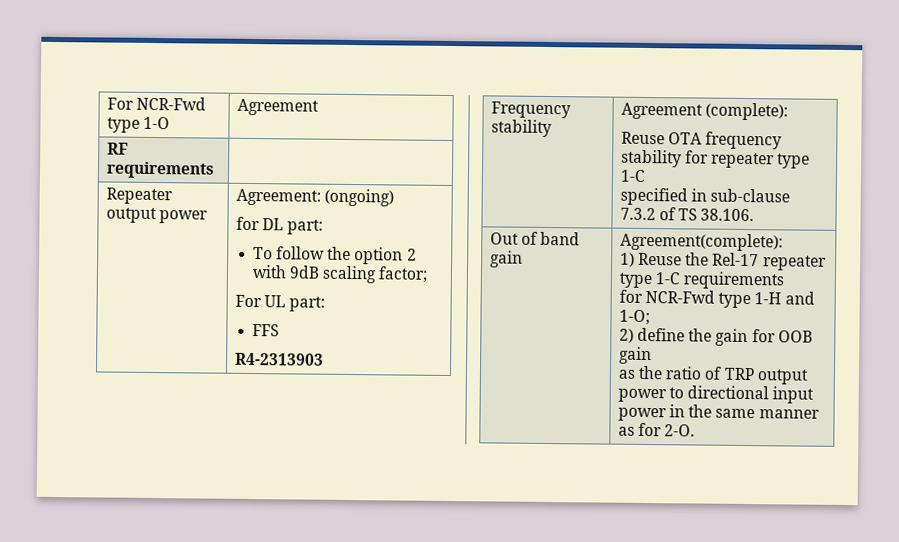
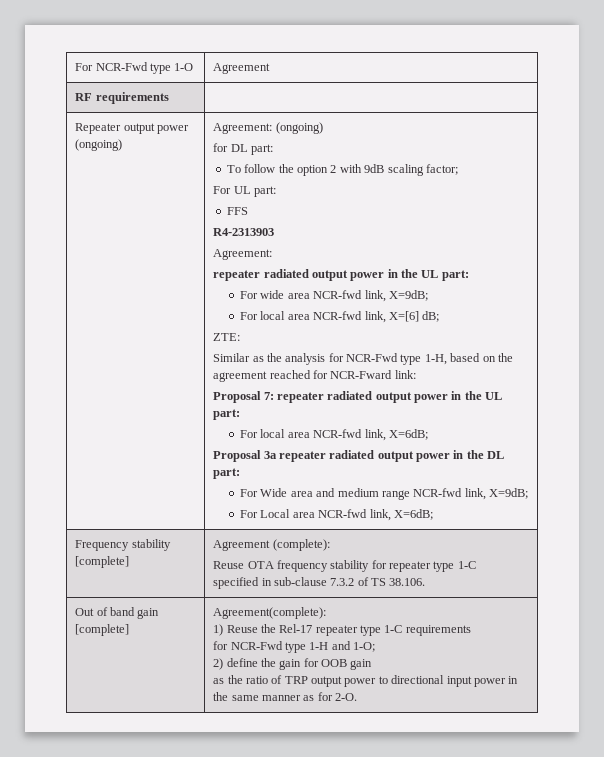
(209, 217) none -> [75,139,123,151] (ongoing)
(324, 359) none -> [213,249,273,260] [213,269,469,281] [240,290,428,302] [240,311,440,323] [213,333,241,341] [213,353,513,365] [213,370,416,382] [213,391,503,403] [213,409,241,420] [240,429,428,441] [213,450,505,462] [213,468,241,479] [240,488,529,500] [240,509,433,521] // Agreement: // repeater radiated output power in the UL part: // For wide area NCR-fwd link, X=9dB; // For local area NCR-fwd link, X=[6] dB; // ZTE: // Similar as the analysis for NCR-Fwd type 1-H, based on the agreement reached for NCR-Fward link: // Proposal 7: repeater radiated output power in the UL part: // For local area NCR-fwd link, X=6dB; // Proposal 3a repeater radiated output power in the DL part: // For Wide area and medium range NCR-fwd link, X=9dB; // For Local area NCR-fwd link, X=6dB;
(552, 128) none -> [75,556,130,568] [complete]
(523, 259) none -> [75,624,130,636] [complete]

